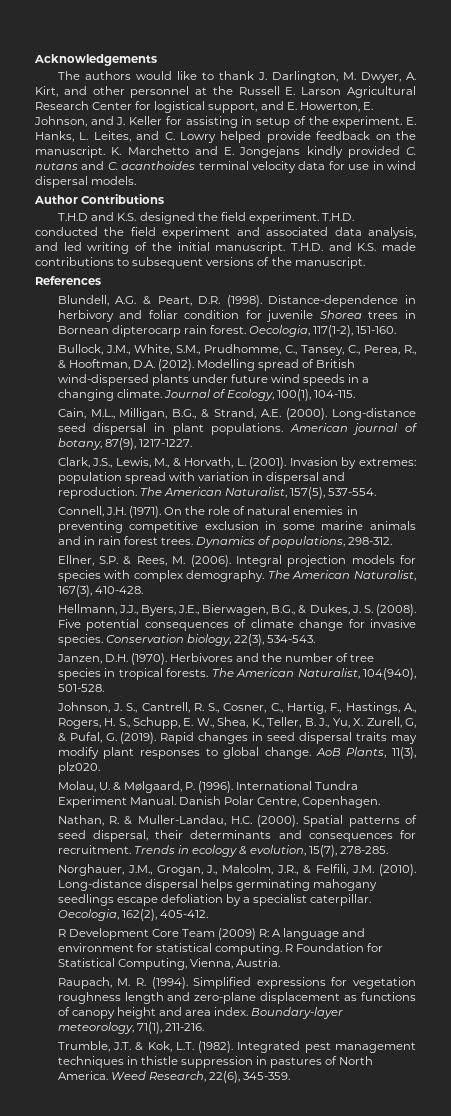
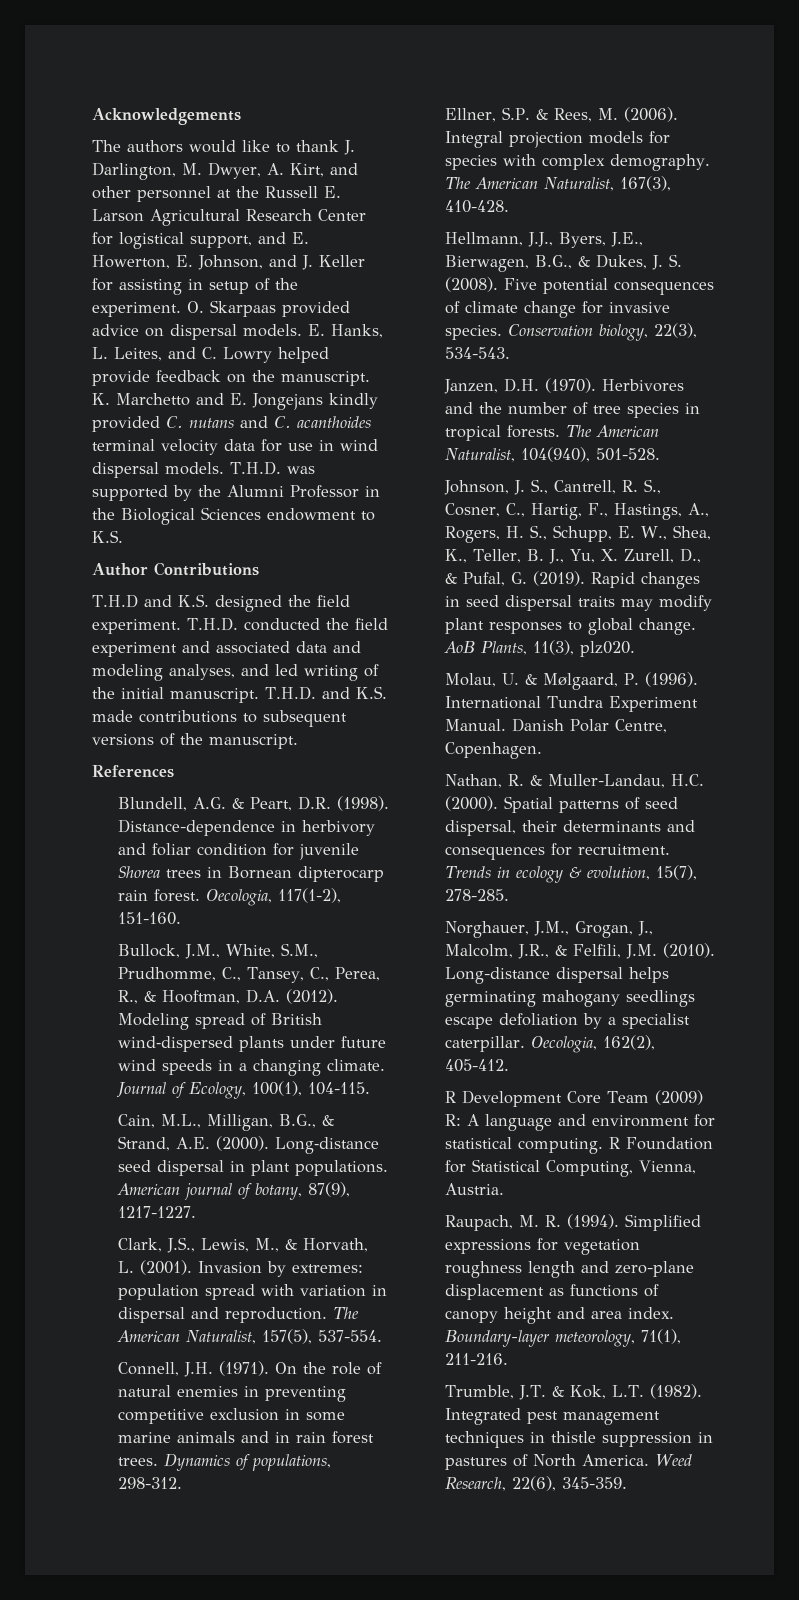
(403, 122) none -> [187,300,350,317] [92,324,302,340] O. Skarpaas provided advice on dispersal models.
(137, 180) none -> [230,461,315,475] [92,485,380,501] [92,507,375,525] [92,530,123,543] T.H.D. was supported by the Alumni Professor in the Biological Sciences endowment to K.S.
[368,227,416,239] analysis, -> [333,641,361,653] [92,664,235,681] and modeling analyses,
[197,359,256,371] Modelling -> [118,1013,190,1030] Modeling
[405,718,417,728] G, -> [680,548,702,563] D.,

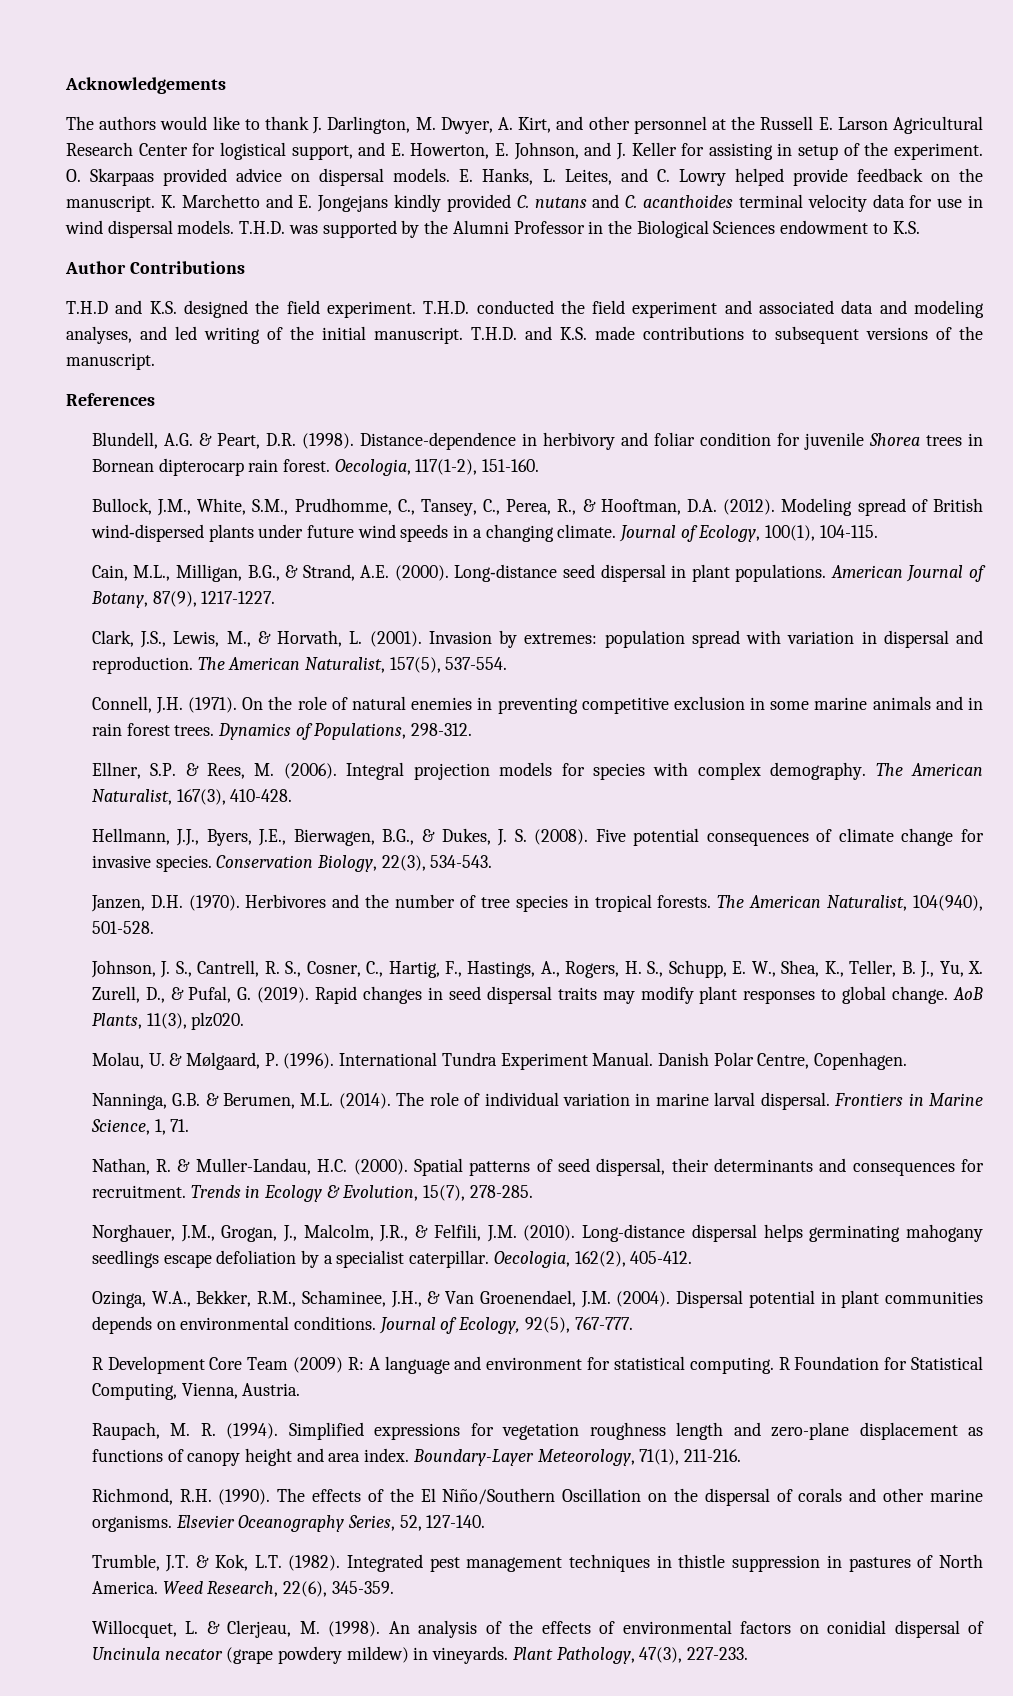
[184,1183,303,1200] journal of botany, -> [906,565,987,582] [90,591,148,608] Journal of Botany,
[252,1454,332,1471] populations, -> [314,723,407,740] Populations,
[599,324,649,341] biology, -> [316,855,377,872] Biology,
(543, 750) none -> [91,1092,983,1110] [90,1119,190,1135] // Nanninga, G.B. & Berumen, M.L. (2014). The role of individual variation in marine larval dispersal. Frontiers in Marine Science, 1, 71.
[516,866,651,883] ecology & evolution, -> [263,1185,419,1202] Ecology & Evolution,
(510, 1065) none -> [91,1290,983,1308] [91,1316,633,1334] // Ozinga, W.A., Bekker, R.M., Schaminee, J.H., & Van Groenendael, J.M. (2004). Dispersal potential in plant communities depends on environmental conditions. Journal of Ecology, 92(5), 767-777.
[445,1330,636,1347] Boundary-layer meteorology, -> [412,1449,635,1466] Boundary-Layer Meteorology,
(509, 1359) none -> [91,1488,983,1506] [91,1515,486,1532] // Richmond, R.H. (1990). The effects of the El Niño/Southern Oscillation on the dispersal of corals and other marine organisms. Elsevier Oceanography Series, 52, 127-140.
(628, 1483) none -> [91,1620,984,1638] [91,1646,749,1664] // Willocquet, L. & Clerjeau, M. (1998). An analysis of the effects of environmental factors on conidial dispersal of Uncinula necator (grape powdery mildew) in vineyards. Plant Pathology, 47(3), 227-233.

